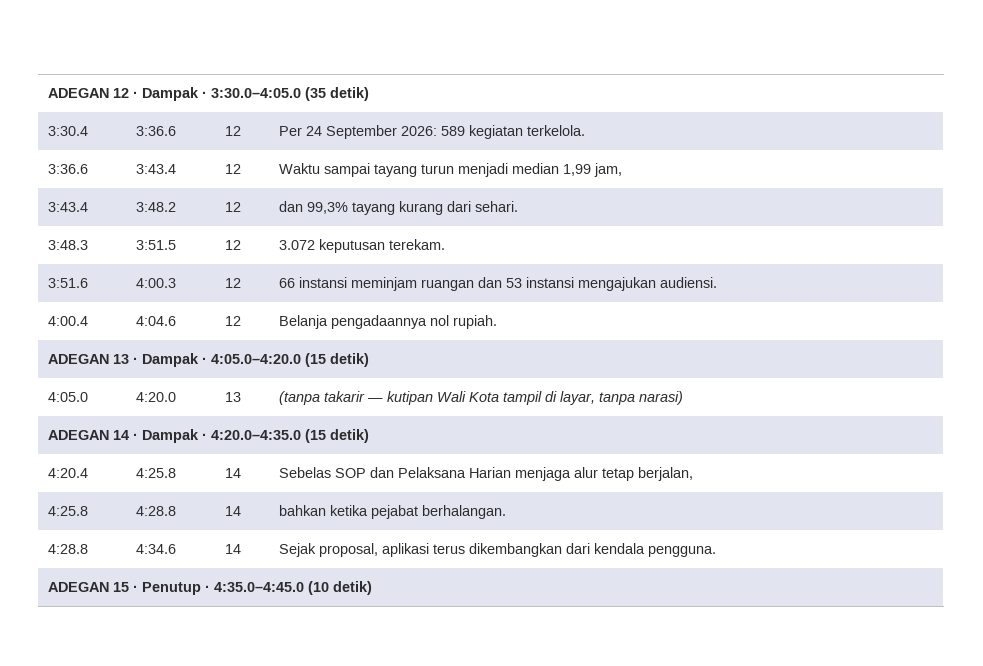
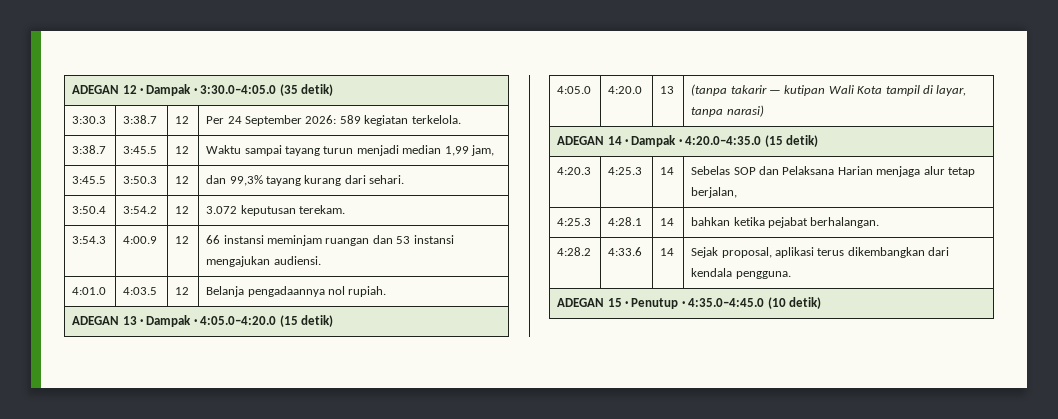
[48,126,89,136] [136,126,177,136] 3:30.4 | 3:36.6 -> [72,116,107,124] [123,115,158,124] 3:30.3 | 3:38.7
[48,164,89,174] [136,164,177,174] 3:36.6 | 3:43.4 -> [72,145,107,154] [123,146,158,154] 3:38.7 | 3:45.5
[48,202,89,212] [136,202,177,212] 3:43.4 | 3:48.2 -> [72,176,107,184] [123,176,158,184] 3:45.5 | 3:50.3
[48,240,89,250] [136,240,177,250] 3:48.3 | 3:51.5 -> [72,206,107,214] [123,206,158,214] 3:50.4 | 3:54.2
[48,278,89,288] [136,278,177,288] 3:51.6 | 4:00.3 -> [72,236,107,244] [123,236,158,244] 3:54.3 | 4:00.9
[48,316,89,326] [136,316,177,326] 4:00.4 | 4:04.6 -> [72,287,107,295] [123,287,158,295] 4:01.0 | 4:03.5
[48,468,89,478] [136,468,177,478] 4:20.4 | 4:25.8 -> [557,167,592,175] [608,167,643,175] 4:20.3 | 4:25.3
[48,506,89,516] [136,506,177,516] 4:25.8 | 4:28.8 -> [557,218,592,226] [608,217,643,226] 4:25.3 | 4:28.1
[48,544,89,554] [136,544,177,554] 4:28.8 | 4:34.6 -> [557,247,592,256] [608,247,643,256] 4:28.2 | 4:33.6

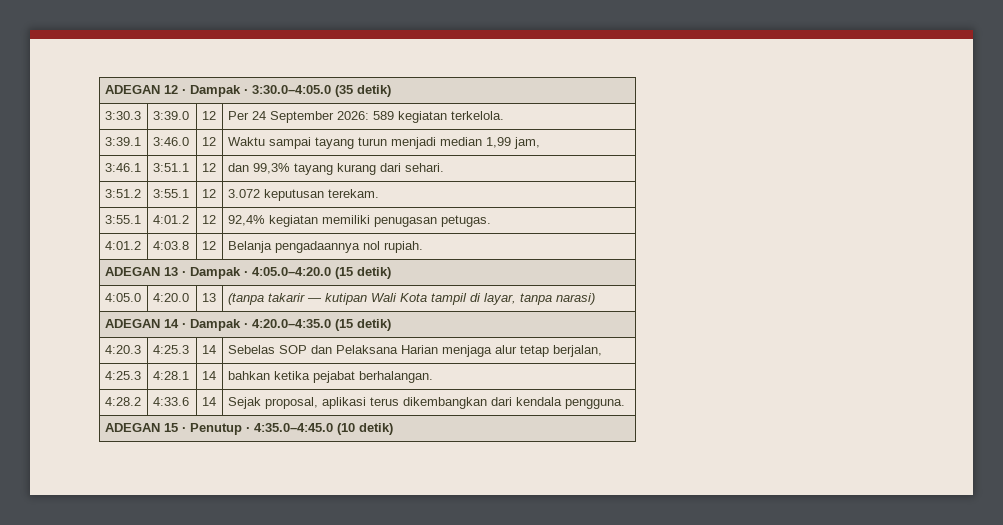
[123,115,158,124] 3:38.7 -> [152,111,189,120] 3:39.0
[72,145,107,154] [123,146,158,154] 3:38.7 | 3:45.5 -> [104,137,141,146] [152,137,189,146] 3:39.1 | 3:46.0
[72,176,107,184] [123,176,158,184] 3:45.5 | 3:50.3 -> [104,163,141,172] [152,163,189,172] 3:46.1 | 3:51.1
[72,206,107,214] [123,206,158,214] 3:50.4 | 3:54.2 -> [104,189,141,198] [152,189,189,198] 3:51.2 | 3:55.1
[72,236,107,244] [123,236,158,244] [175,236,190,244] [206,235,454,246] [206,256,321,267] [72,287,107,295] [123,287,158,295] 3:54.3 | 4:00.9 | 12 | 66 instansi meminjam ruangan dan 53 instansi mengajukan audiensi. // 4:01.0 | 4:03.5 -> [104,215,141,224] [152,215,189,224] [201,215,216,224] [227,215,491,227] [104,241,141,250] [152,241,189,250] 3:55.1 | 4:01.2 | 12 | 92,4% kegiatan memiliki penugasan petugas. // 4:01.2 | 4:03.8

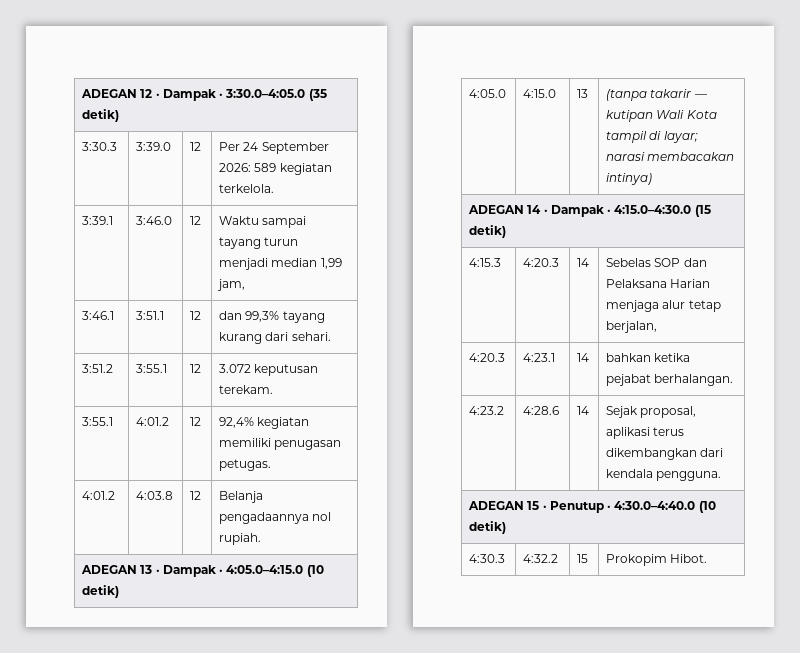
[251,267,353,279] 4:05.0–4:20.0 (15 -> [226,565,324,577] 4:05.0–4:15.0 (10
[152,293,189,302] 4:20.0 -> [523,89,557,98] 4:15.0
[483,293,595,305] layar, tanpa narasi) -> [663,131,698,143] [606,152,735,161] [606,173,653,185] layar; narasi membacakan intinya)
[251,319,391,331] [104,345,141,354] [152,345,189,354] 4:20.0–4:35.0 (15 detik) // 4:20.3 | 4:25.3 -> [614,205,711,217] [469,225,507,238] [469,258,502,267] [523,258,560,267] 4:15.0–4:30.0 (15 detik) // 4:15.3 | 4:20.3
[104,371,141,380] [152,371,189,380] 4:25.3 | 4:28.1 -> [469,353,506,362] [523,353,556,362] 4:20.3 | 4:23.1
[104,397,141,406] [152,397,189,406] 4:28.2 | 4:33.6 -> [469,406,505,415] [523,406,560,415] 4:23.2 | 4:28.6
[253,423,393,435] 4:35.0–4:45.0 (10 detik) -> [614,501,716,513] [469,521,507,534] [469,554,506,563] [523,554,559,563] [577,554,589,563] [606,554,708,566] 4:30.0–4:40.0 (10 detik) // 4:30.3 | 4:32.2 | 15 | Prokopim Hibot.

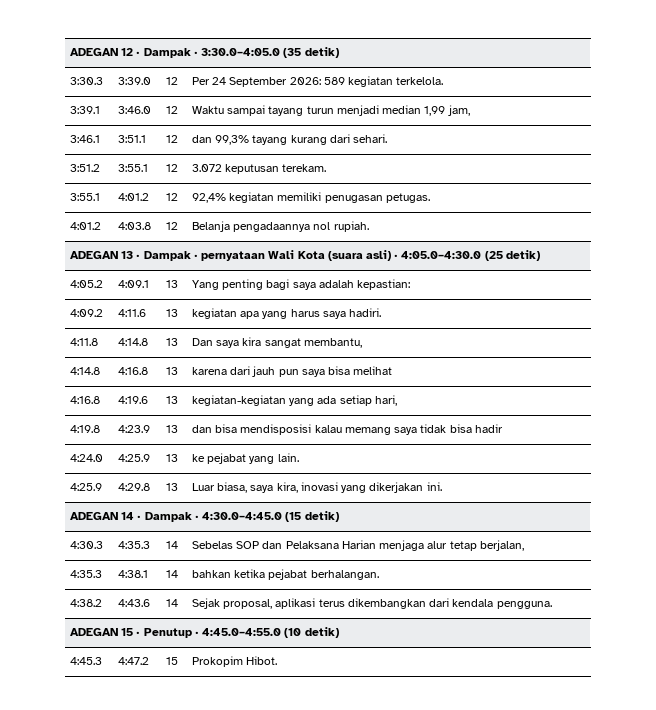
[226,565,324,577] [82,585,120,598] [469,89,507,98] [523,89,557,98] [577,89,589,98] [606,89,708,101] [606,110,717,122] [606,131,698,143] [606,152,735,161] [606,173,653,185] 4:05.0–4:15.0 (10 detik) // 4:05.0 | 4:15.0 | 13 | (tanpa takarir — kutipan Wali Kota tampil di layar; narasi membacakan intinya) -> [201,250,540,261] [69,280,103,288] [117,280,149,288] [165,280,178,288] [191,279,411,290] [69,309,103,317] [117,309,146,317] [165,309,178,317] [191,308,382,319] [69,338,98,346] [117,338,148,346] [165,338,178,346] [191,337,362,348] [69,367,100,375] [117,367,148,375] [165,367,178,375] [191,366,393,377] [69,396,100,404] [117,396,148,404] [165,396,178,404] [191,395,397,406] [69,425,100,433] [117,425,150,433] [165,425,178,433] [191,424,503,435] [69,454,103,462] [117,454,150,462] [165,454,178,462] [191,453,299,464] [69,483,102,491] [117,483,150,491] [165,483,178,491] [191,482,442,493] pernyataan Wali Kota (suara asli) · 4:05.0–4:30.0 (25 detik) // 4:05.2 | 4:09.1 | 13 | Yang penting bagi saya adalah kepastian: // 4:09.2 | 4:11.6 | 13 | kegiatan apa yang harus saya hadiri. // 4:11.8 | 4:14.8 | 13 | Dan saya kira sangat membantu, // 4:14.8 | 4:16.8 | 13 | karena dari jauh pun saya bisa melihat // 4:16.8 | 4:19.6 | 13 | kegiatan-kegiatan yang ada setiap hari, // 4:19.8 | 4:23.9 | 13 | dan bisa mendisposisi kalau memang saya tidak bisa hadir // 4:24.0 | 4:25.9 | 13 | ke pejabat yang lain. // 4:25.9 | 4:29.8 | 13 | Luar biasa, saya kira, inovasi yang dikerjakan ini.
[614,205,692,214] 4:15.0–4:30.0 -> [202,512,283,520] 4:30.0–4:45.0
[469,258,502,267] [523,258,560,267] 4:15.3 | 4:20.3 -> [69,541,103,549] [117,541,150,549] 4:30.3 | 4:35.3
[469,353,506,362] [523,353,556,362] 4:20.3 | 4:23.1 -> [69,570,102,578] [117,570,148,578] 4:35.3 | 4:38.1
[469,406,505,415] [523,406,560,415] 4:23.2 | 4:28.6 -> [69,599,102,607] [117,599,150,607] 4:38.2 | 4:43.6
[614,501,716,513] [469,521,507,534] [469,554,506,563] [523,554,559,563] 4:30.0–4:40.0 (10 detik) // 4:30.3 | 4:32.2 -> [202,627,339,638] [69,657,102,665] [117,657,149,665] 4:45.0–4:55.0 (10 detik) // 4:45.3 | 4:47.2

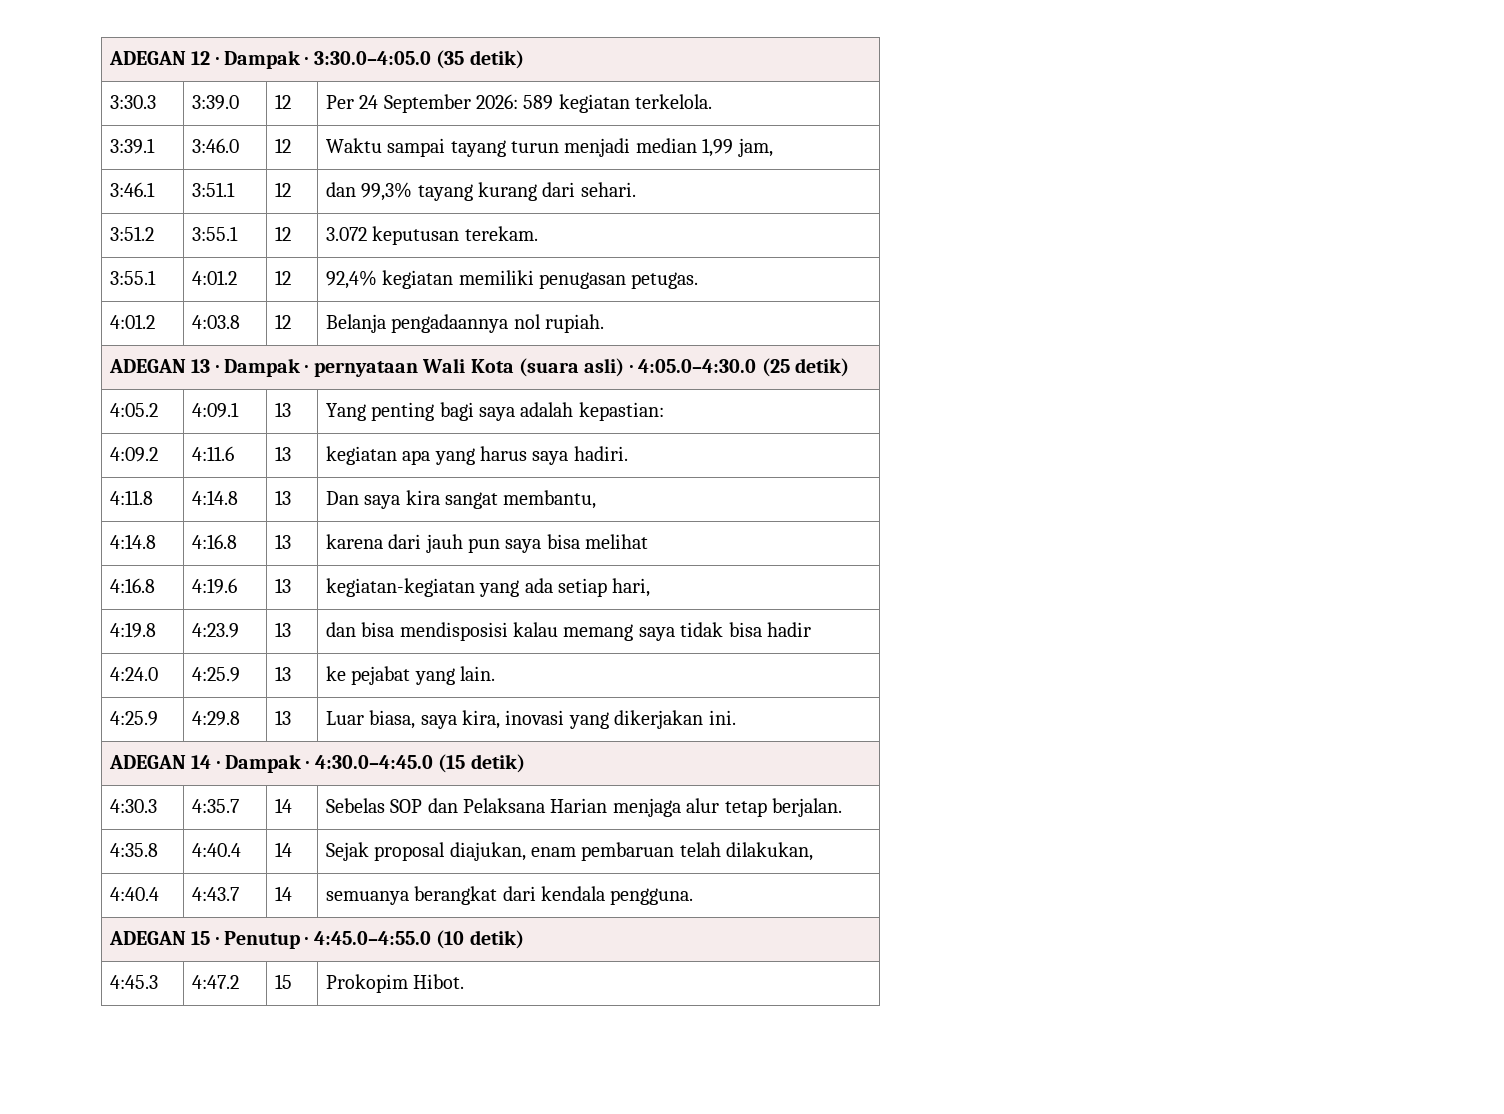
[117,541,150,549] 4:35.3 -> [191,799,239,813] 4:35.7
[479,540,524,551] [69,570,102,578] [117,570,148,578] [165,570,178,578] [191,569,379,580] [69,599,102,607] [117,599,150,607] [165,599,178,607] [191,598,426,609] berjalan, // 4:35.3 | 4:38.1 | 14 | bahkan ketika pejabat berhalangan. // 4:38.2 | 4:43.6 | 14 | Sejak proposal, aplikasi terus dikembangkan -> [772,798,843,817] [109,843,158,857] [191,843,241,857] [274,842,292,857] [325,842,814,861] [109,887,159,901] [191,887,239,901] [274,886,292,901] [325,886,498,905] berjalan. // 4:35.8 | 4:40.4 | 14 | Sejak proposal diajukan, enam pembaruan telah dilakukan, // 4:40.4 | 4:43.7 | 14 | semuanya berangkat

